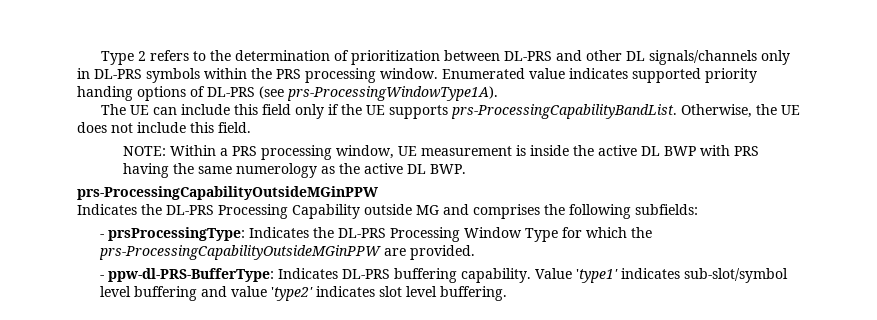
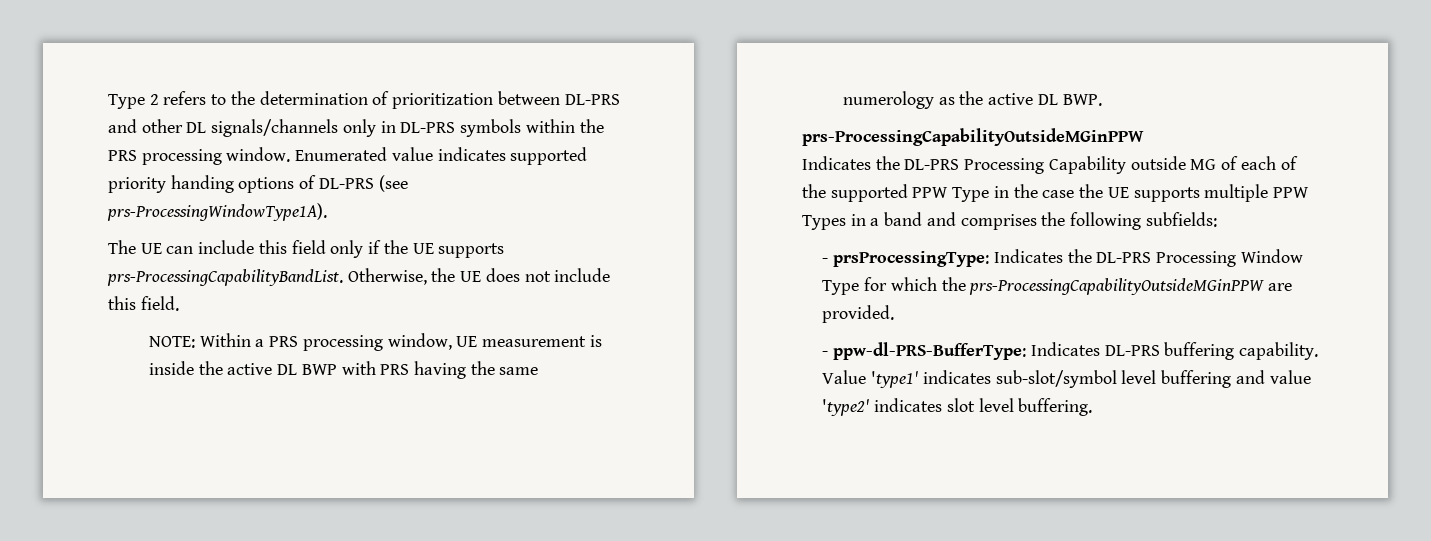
(439, 210) none -> [1221,156,1298,170] [802,184,1309,202] [802,212,923,230] of each of the supported PPW Type in the case the UE supports multiple PPW Types in a band

